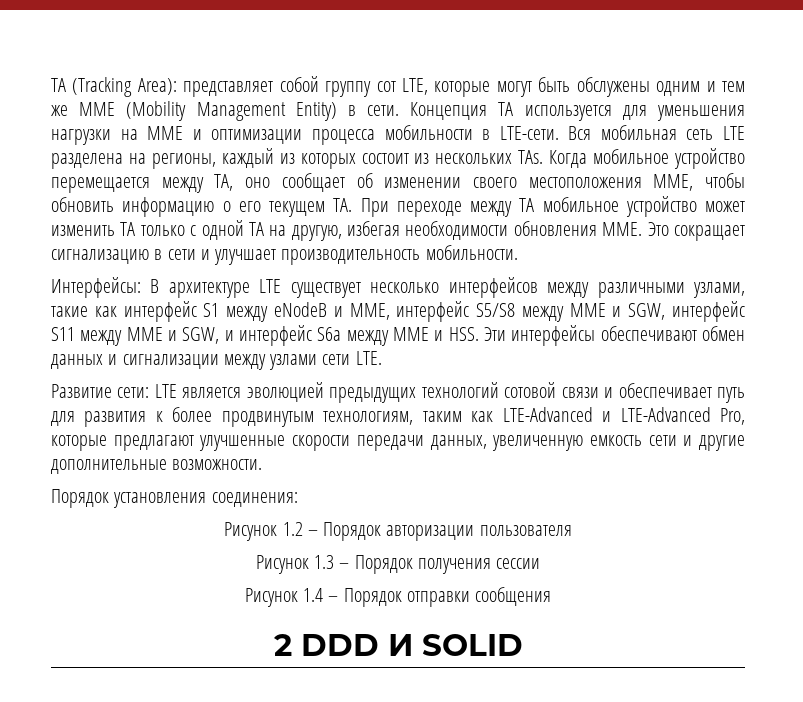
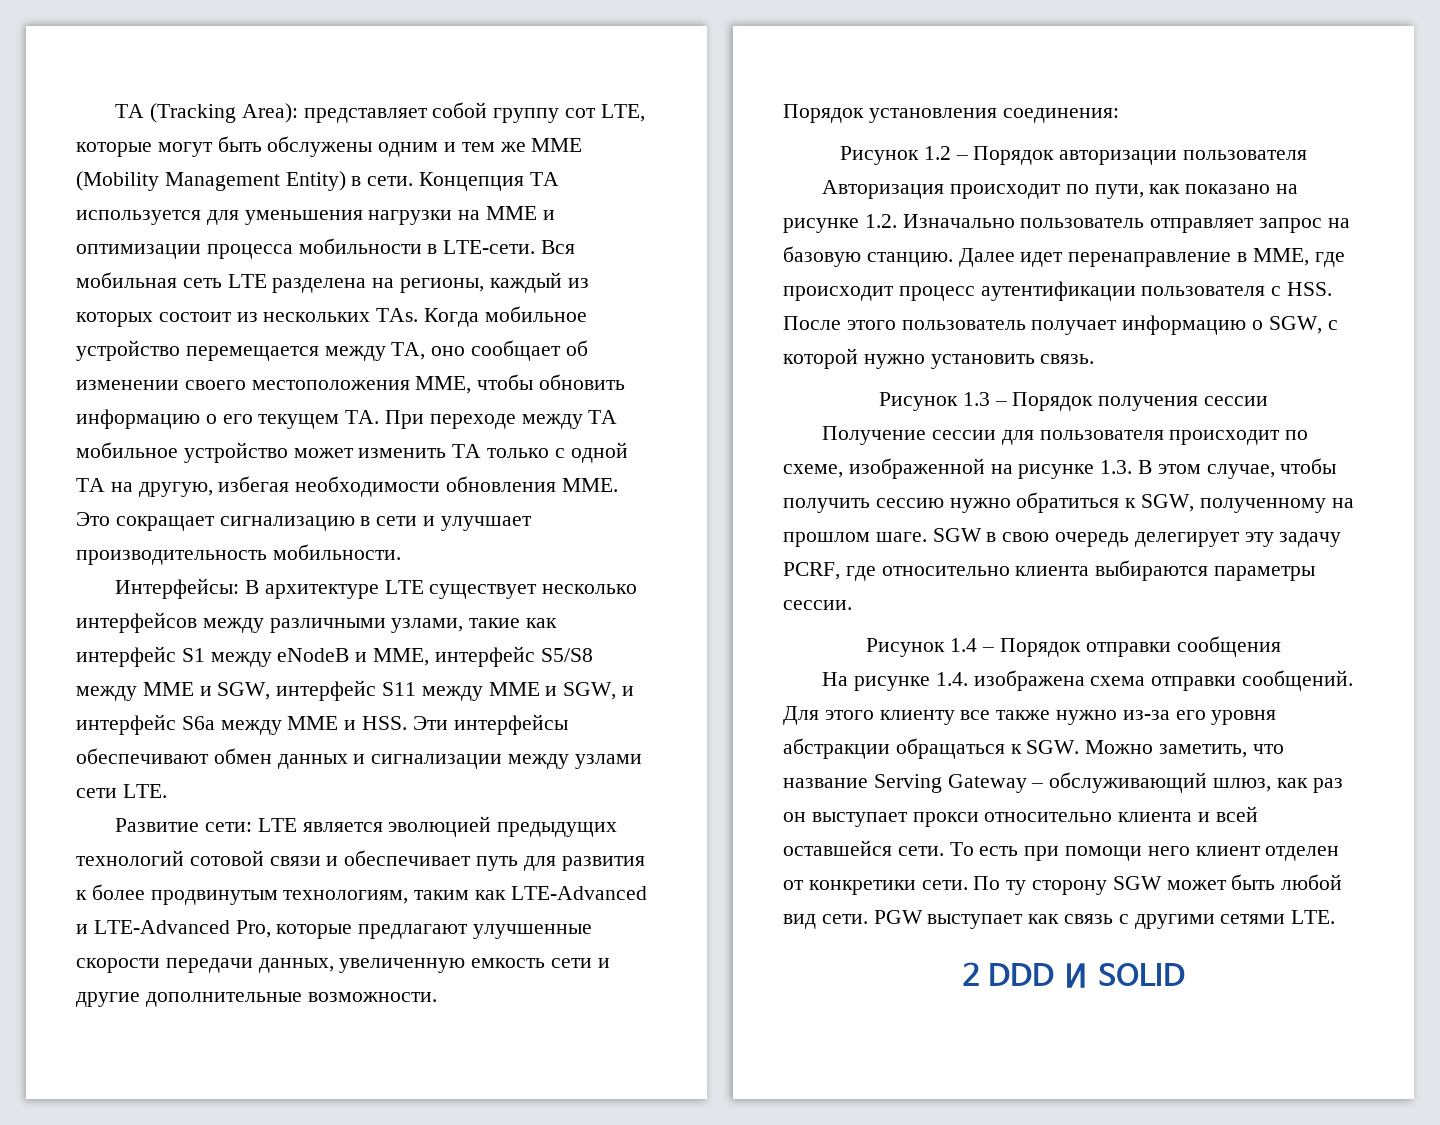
(572, 530) none -> [822,180,1298,199] [783,214,1350,233] [783,246,1345,267] [783,281,1333,301] [783,315,1338,335] [783,348,1095,369] // Авторизация происходит по пути, как показано на рисунке 1.2. Изначально пользователь отправляет запрос на базовую станцию. Далее идет перенаправление в MME, где происходит процесс аутентификации пользователя с HSS. После этого пользователь получает информацию о SGW, с которой нужно установить связь.
(541, 563) none -> [822,426,1309,445] [783,458,1337,479] [783,492,1354,513] [783,528,1342,547] [783,560,1316,581] [783,600,852,610] // Получение сессии для пользователя происходит по схеме, изображенной на рисунке 1.3. В этом случае, чтобы получить сессию нужно обратиться к SGW, полученному на прошлом шаге. SGW в свою очередь делегирует эту задачу PCRF, где относительно клиента выбираются параметры сессии.
(552, 596) none -> [822,670,1353,691] [783,706,1277,725] [783,738,1284,759] [783,772,1343,793] [783,806,1258,827] [783,840,1340,861] [783,874,1343,895] [783,910,1336,929] // На рисунке 1.4. изображена схема отправки сообщений. Для этого клиенту все также нужно из-за его уровня абстракции обращаться к SGW. Можно заметить, что название Serving Gateway – обслуживающий шлюз, как раз он выступает прокси относительно клиента и всей оставшейся сети. То есть при помощи него клиент отделен от конкретики сети. По ту сторону SGW может быть любой вид сети. PGW выступает как связь с другими сетями LTE.

